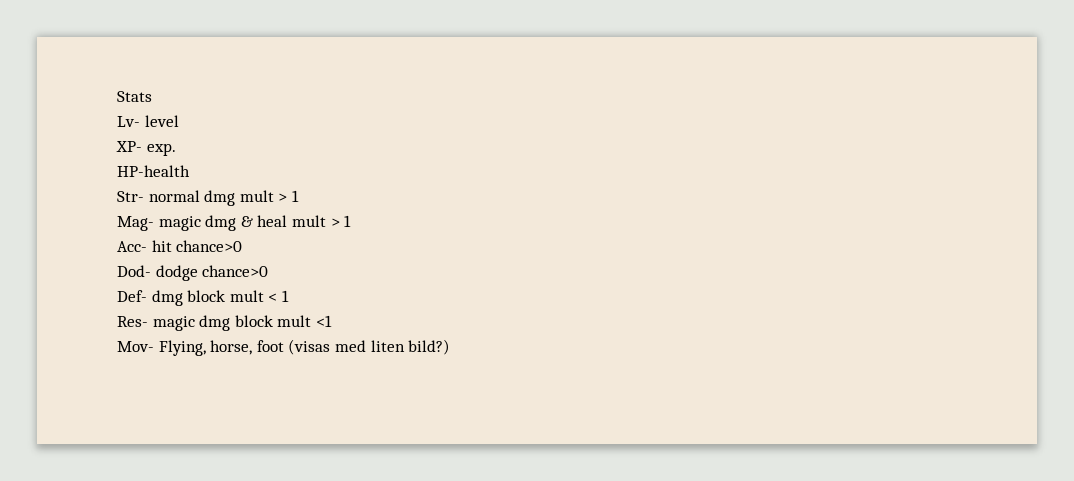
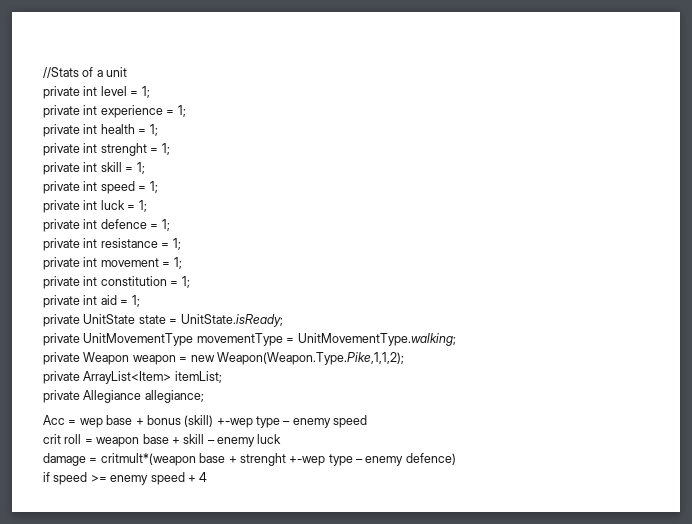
[117,91,152,102] [117,115,179,127] [116,141,176,156] [117,165,190,177] [117,190,299,206] [117,215,352,231] [117,240,243,252] [117,265,269,281] [117,290,289,306] [117,315,332,331] [117,339,451,356] Stats // Lv- level // XP- exp. // HP-health // Str- normal dmg mult > 1 // Mag- magic dmg & heal mult > 1 // Acc- hit chance>0 // Dod- dodge chance>0 // Def- dmg block mult < 1 // Res- magic dmg block mult <1 // Mov- Flying, horse, foot (visas med liten bild?) -> [43,67,128,78] [43,86,150,99] [43,105,186,118] [43,124,158,137] [43,143,170,156] [43,162,145,175] [43,181,158,194] [43,200,147,213] [43,219,170,232] [43,238,181,251] [43,257,182,270] [43,276,190,289] [43,295,140,308] [43,314,283,327] [43,333,456,346] [43,352,404,365] [43,371,222,384] [43,390,204,403] [43,415,368,428] [43,434,282,447] [43,453,456,466] [43,472,208,485] //Stats of a unit // private int level = 1; // private int experience = 1; // private int health = 1; // private int strenght = 1; // private int skill = 1; // private int speed = 1; // private int luck = 1; // private int defence = 1; // private int resistance = 1; // private int movement = 1; // private int constitution = 1; // private int aid = 1; // private UnitState state = UnitState.isReady; // private UnitMovementType movementType = UnitMovementType.walking; // private Weapon weapon = new Weapon(Weapon.Type.Pike,1,1,2); // private ArrayList<Item> itemList; // private Allegiance allegiance; // Acc = wep base + bonus (skill) +-wep type – enemy speed // crit roll = weapon base + skill – enemy luck // damage = critmult*(weapon base + strenght +-wep type – enemy defence) // if speed >= enemy speed + 4

